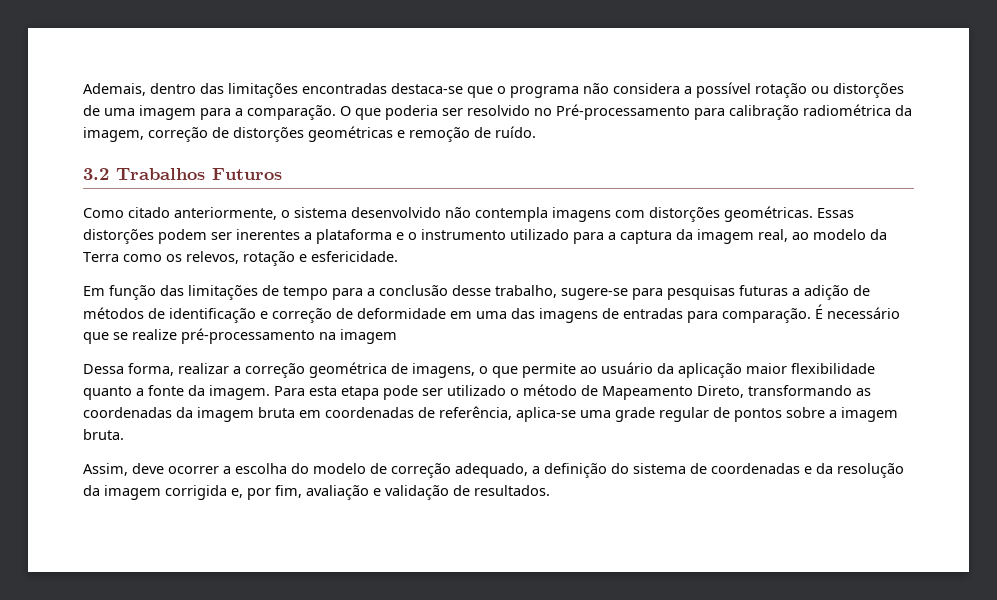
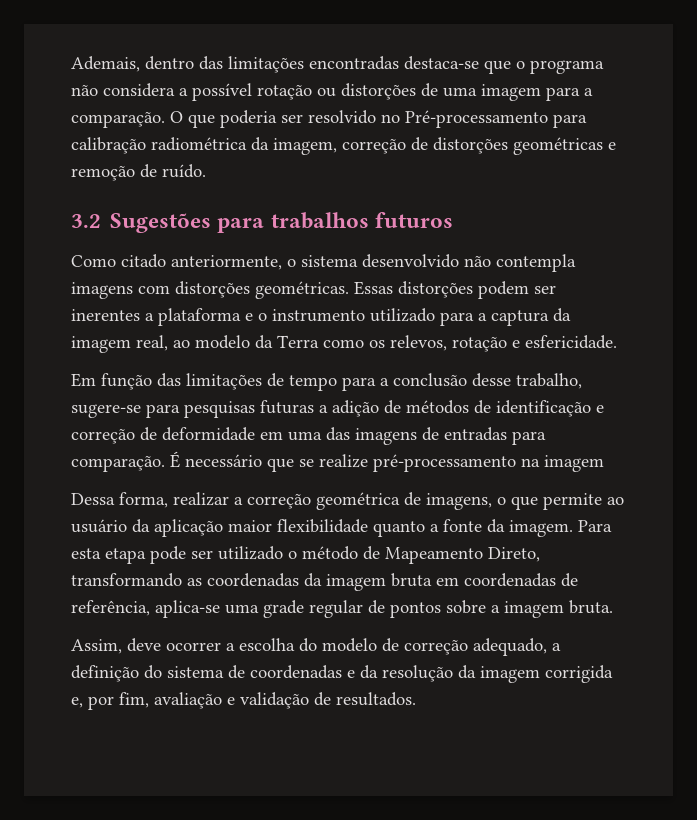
[116,168,283,180] Trabalhos Futuros -> [110,212,453,233] Sugestões para trabalhos futuros

